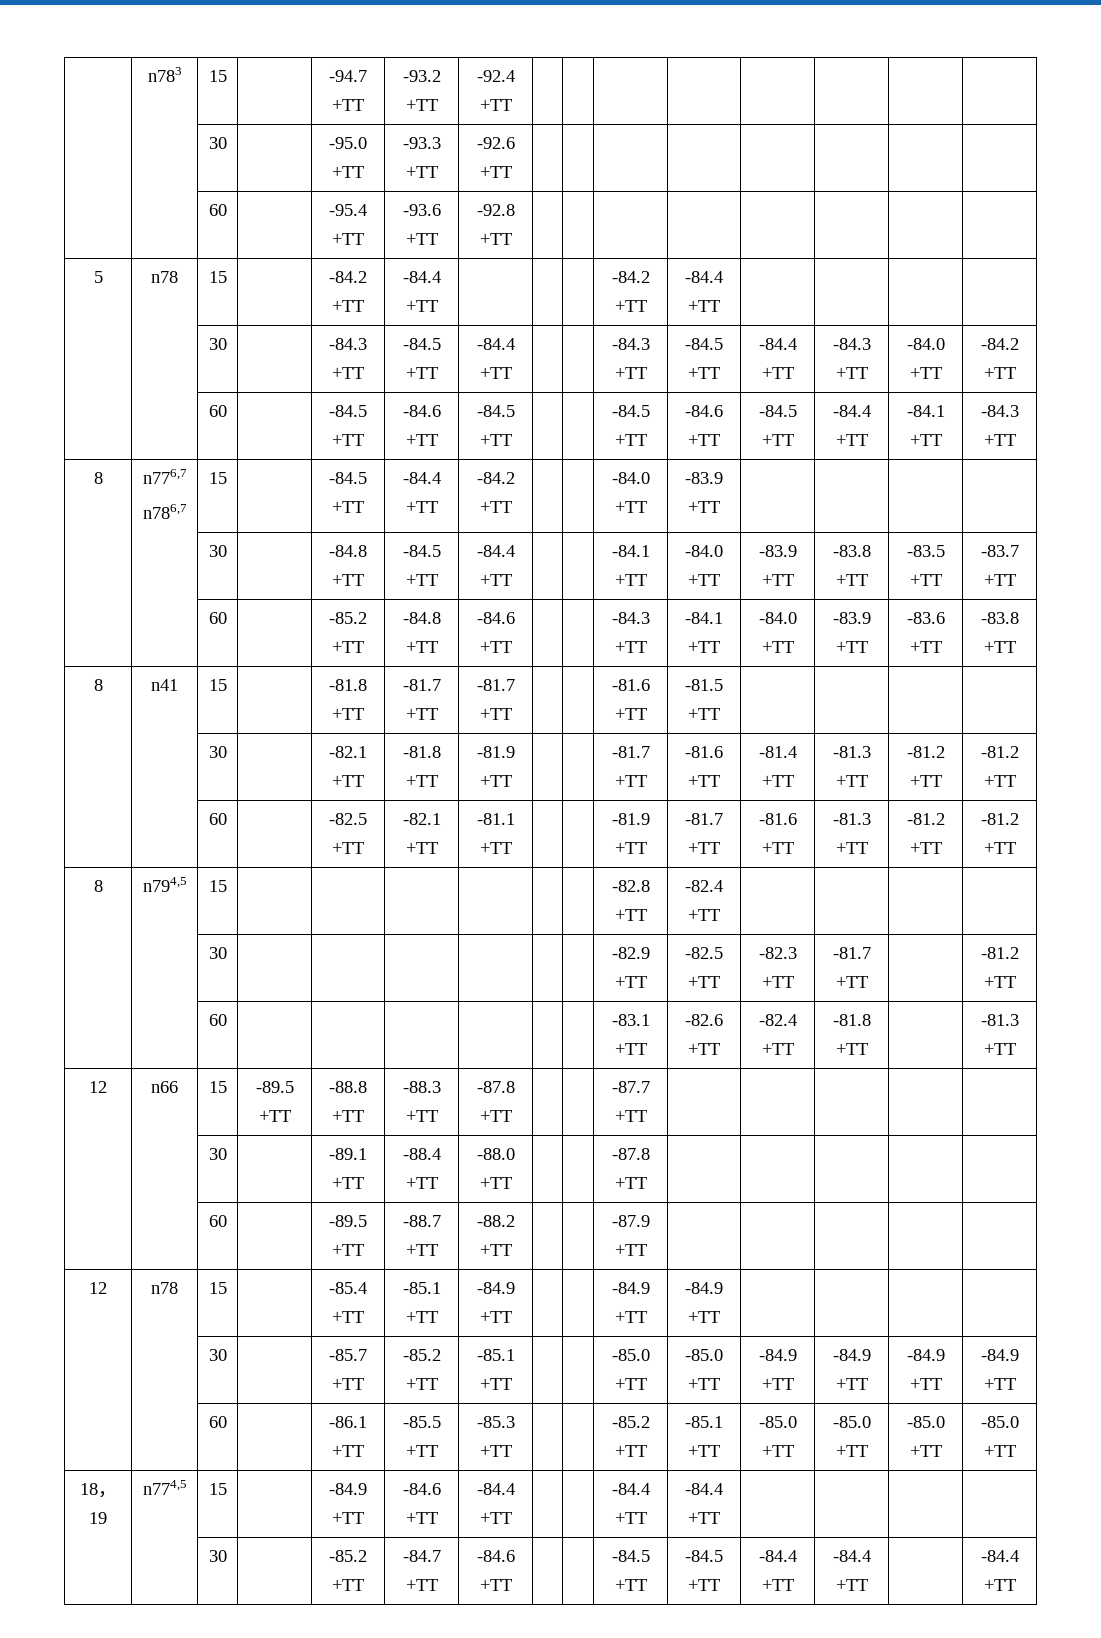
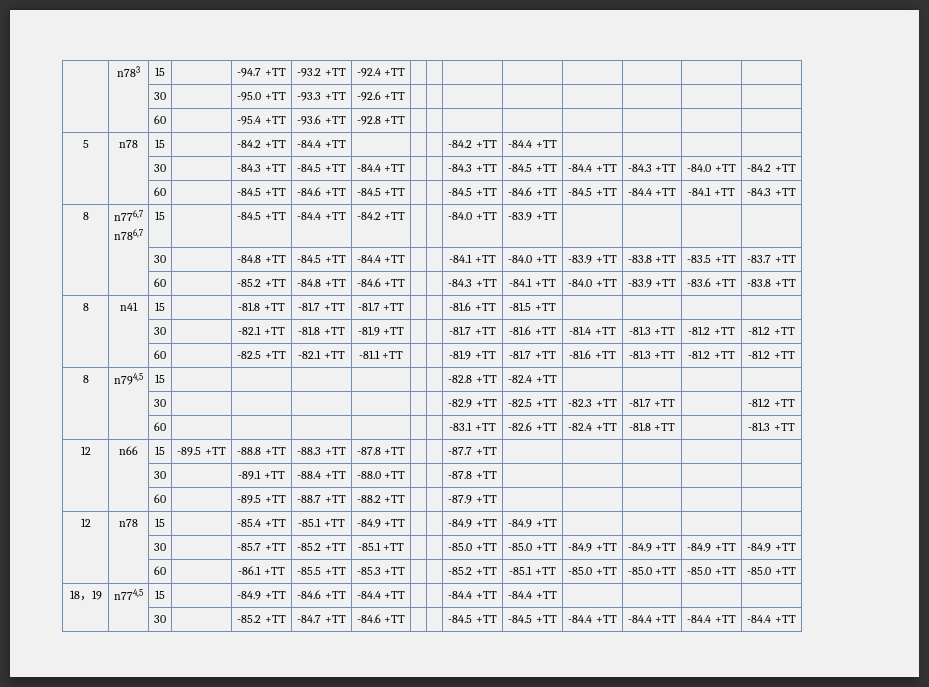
(868, 1585) none -> [687,615,736,623] -84.4 +TT

